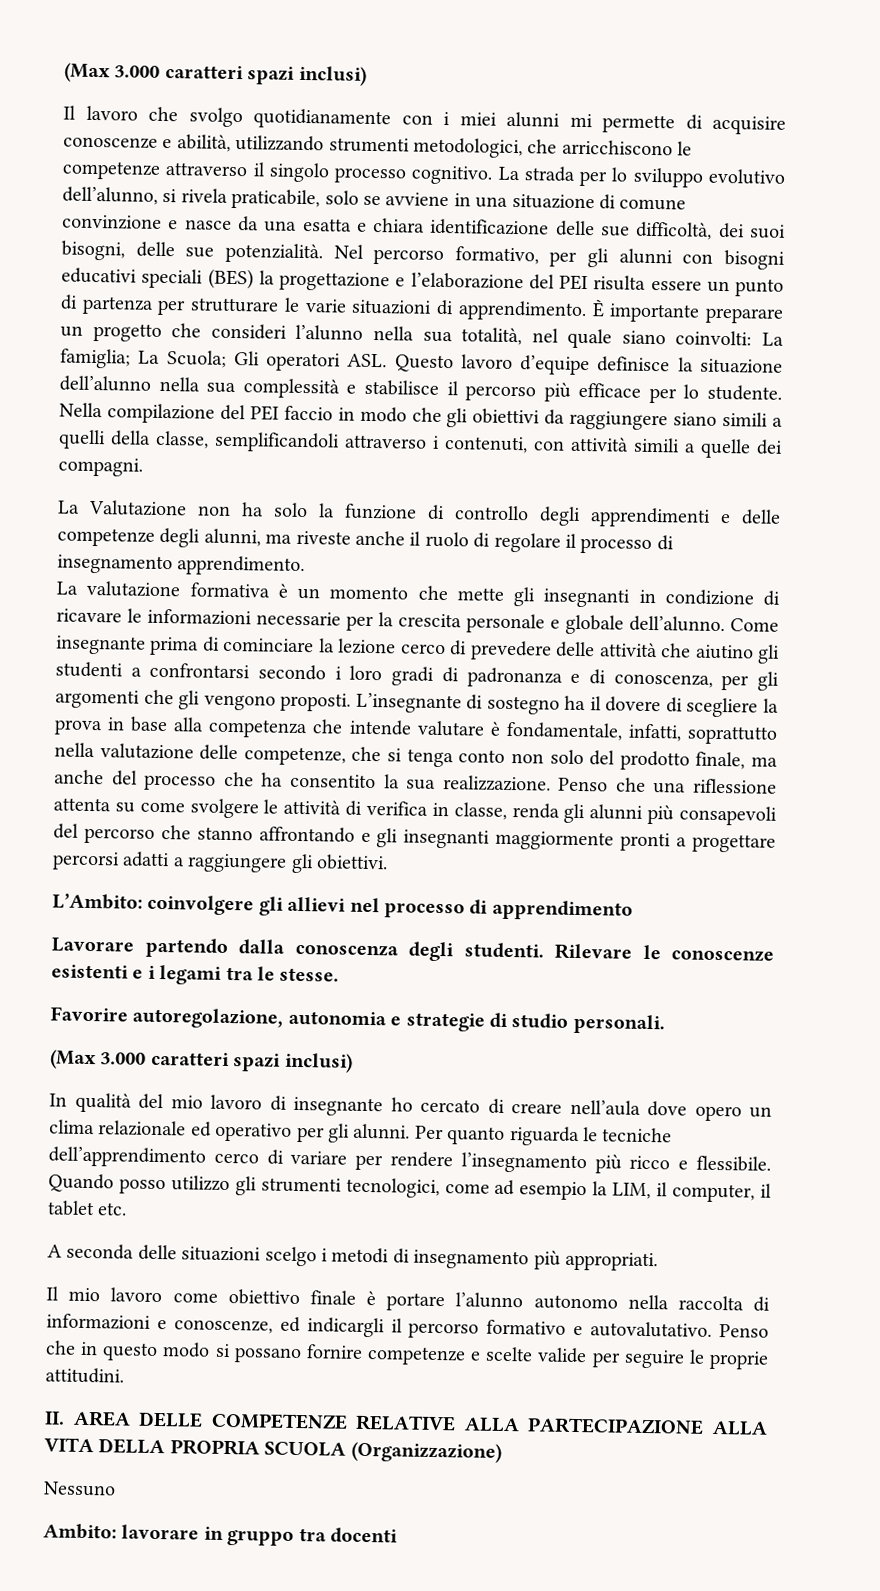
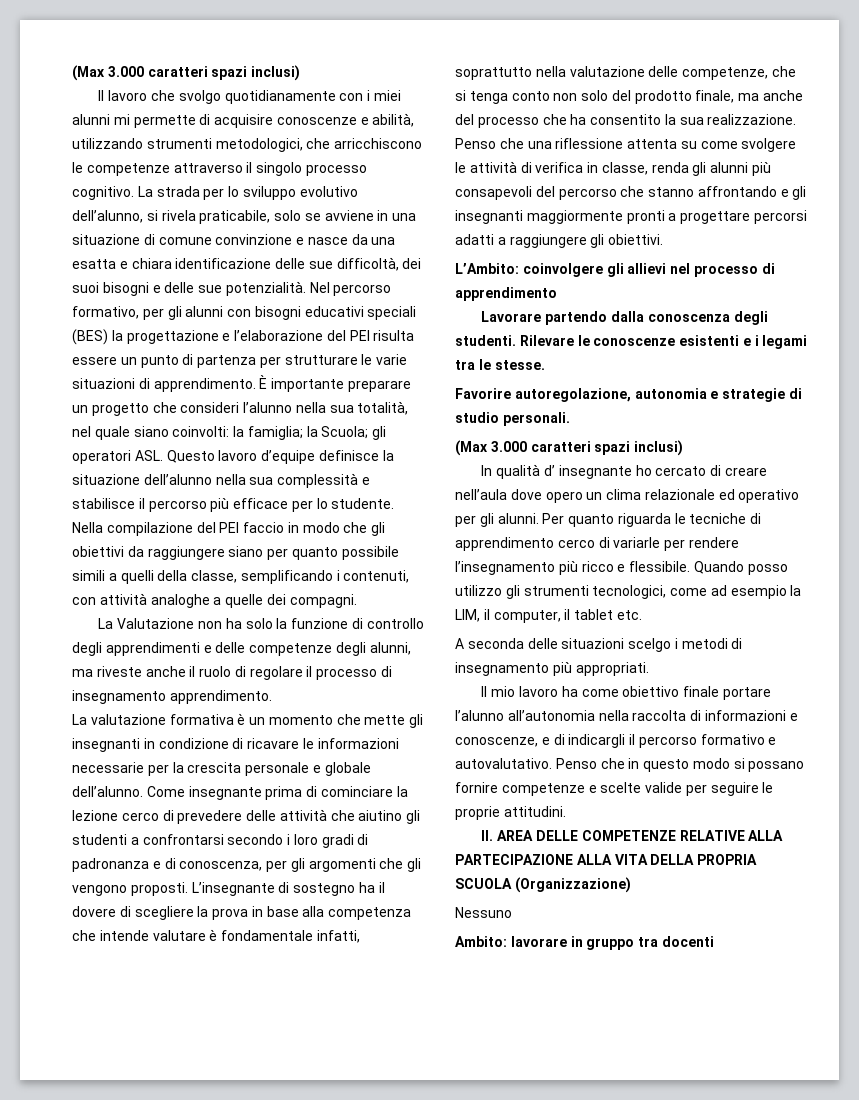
[61,240,125,261] bisogni, -> [102,282,161,296] bisogni e
[762,332,784,346] [60,348,260,369] La famiglia; La Scuola; Gli -> [233,426,387,440] la famiglia; la Scuola; gli
(718, 419) none -> [267,546,399,560] per quanto possibile
[214,431,427,453] semplificandoli attraverso -> [240,570,333,584] semplificando
[633,437,680,453] simili -> [150,594,210,608] analoghe
[505,721,623,741] fondamentale, -> [221,930,314,941] fondamentale
[138,1093,287,1111] del mio lavoro di -> [543,465,555,476] d’
[48,1146,348,1168] dell’apprendimento cerco di variare -> [750,513,762,524] [455,537,661,551] di apprendimento cerco di variarle
(163, 1295) none -> [561,686,578,697] ha
[366,1291,376,1306] è -> (720, 691) none
[533,1294,618,1310] autonomo -> [507,710,595,721] all’autonomia
[279,1316,301,1333] ed -> [541,734,565,745] e di

